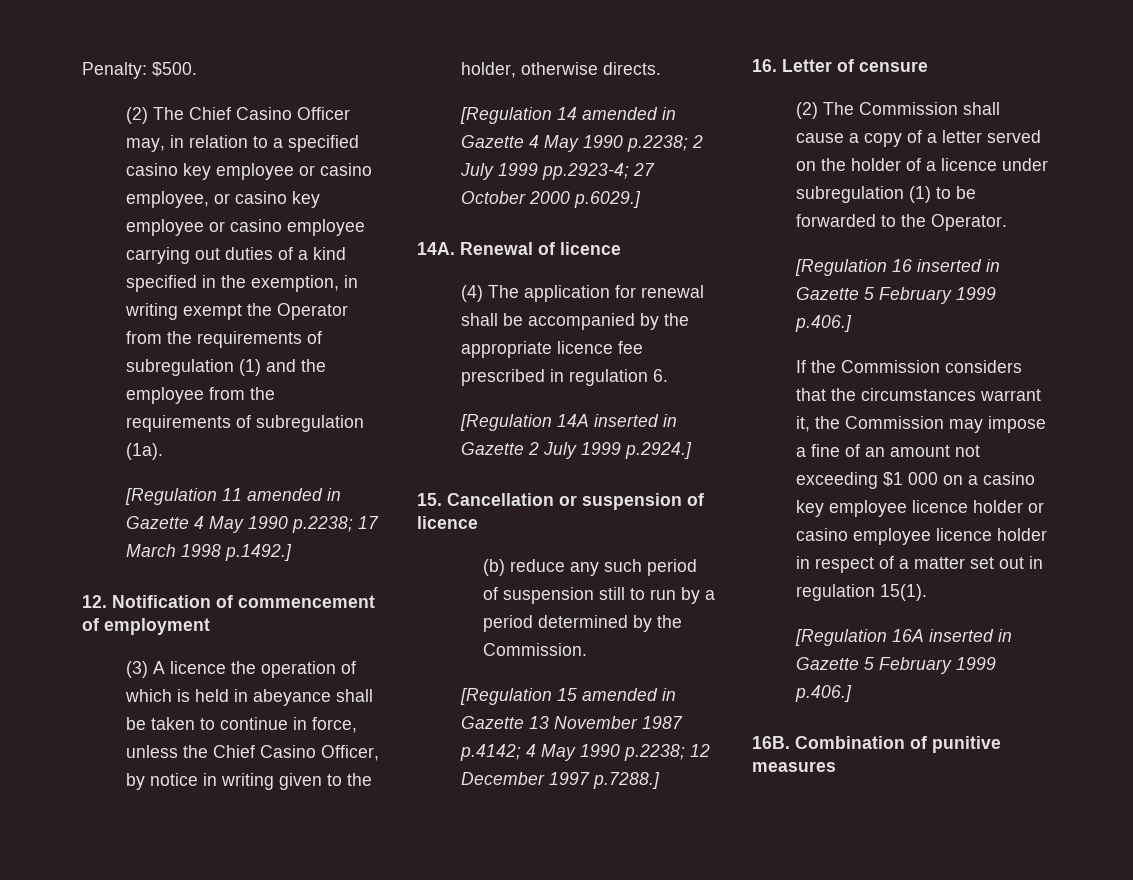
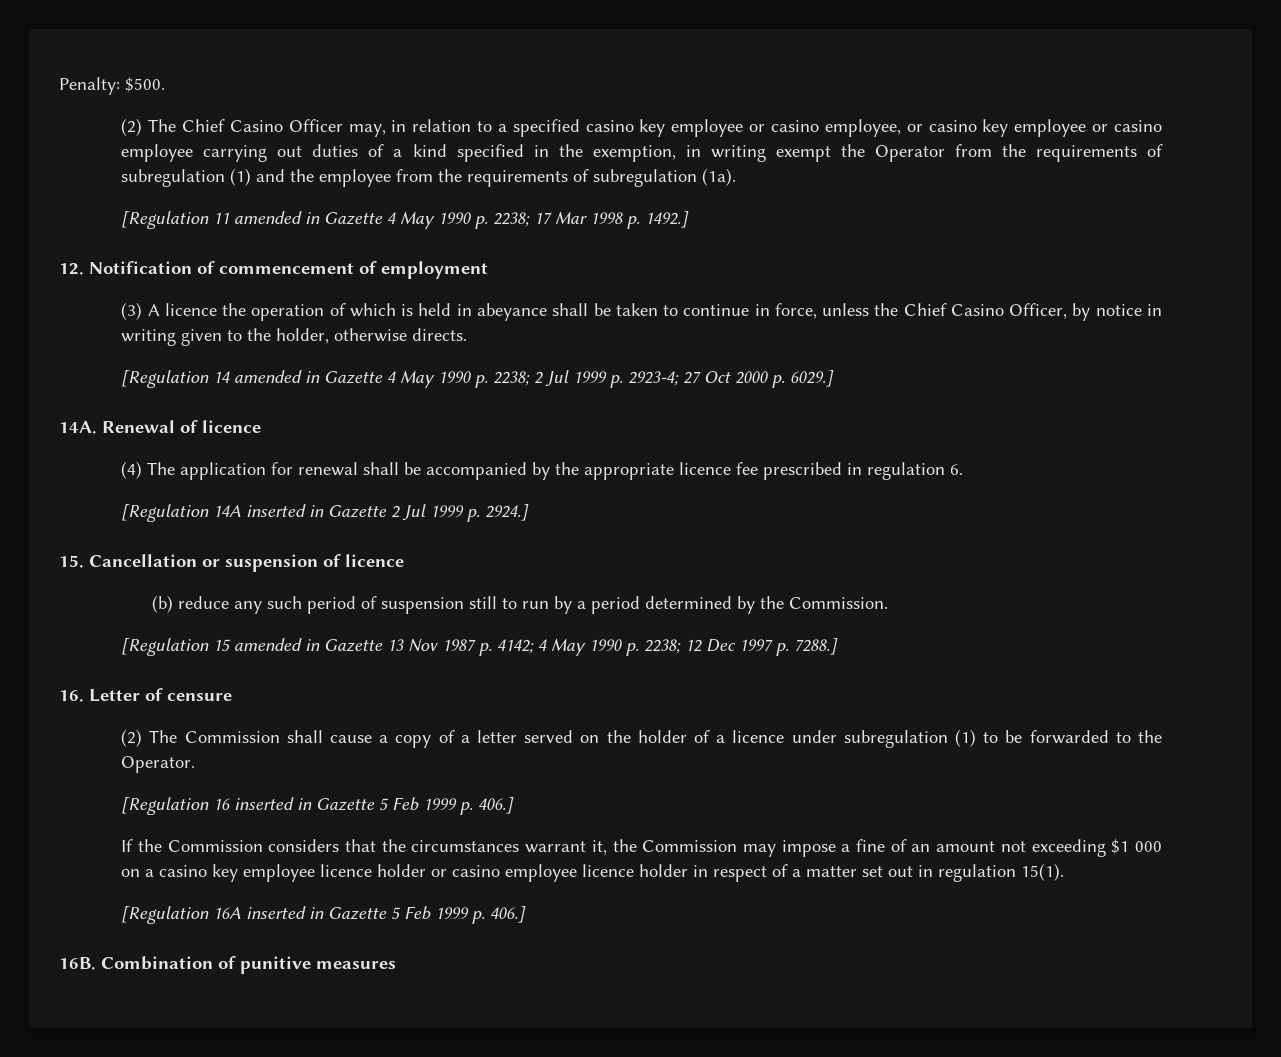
[291,516,379,533] [125,544,292,561] p.2238; 17 March 1998 p.1492.] -> [475,211,690,229] p. 2238; 17 Mar 1998 p. 1492.]
[626,135,703,152] [459,163,655,180] [460,191,641,208] p.2238; 2 July 1999 pp.2923-4; 27 October 2000 p.6029.] -> [475,370,835,388] p. 2238; 2 Jul 1999 p. 2923-4; 27 Oct 2000 p. 6029.]
[542,442,692,459] July 1999 p.2924.] -> [402,504,530,522] Jul 1999 p. 2924.]
[553,716,683,729] [459,744,710,761] [460,772,660,789] November 1987 p.4142; 4 May 1990 p.2238; 12 December 1997 p.7288.] -> [408,638,839,656] Nov 1987 p. 4142; 4 May 1990 p. 2238; 12 Dec 1997 p. 7288.]
[878,287,996,304] [794,315,852,332] February 1999 p.406.] -> [392,797,515,815] Feb 1999 p. 406.]
[878,657,996,674] [794,685,852,702] February 1999 p.406.] -> [404,906,527,924] Feb 1999 p. 406.]

